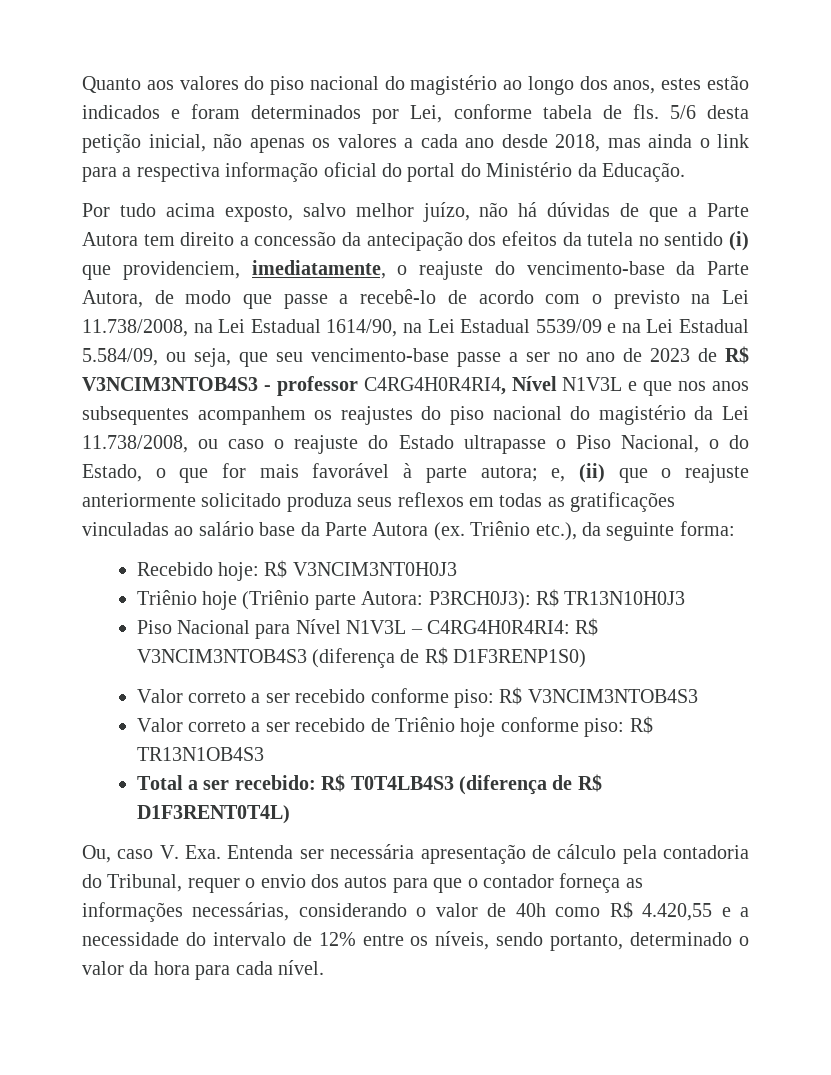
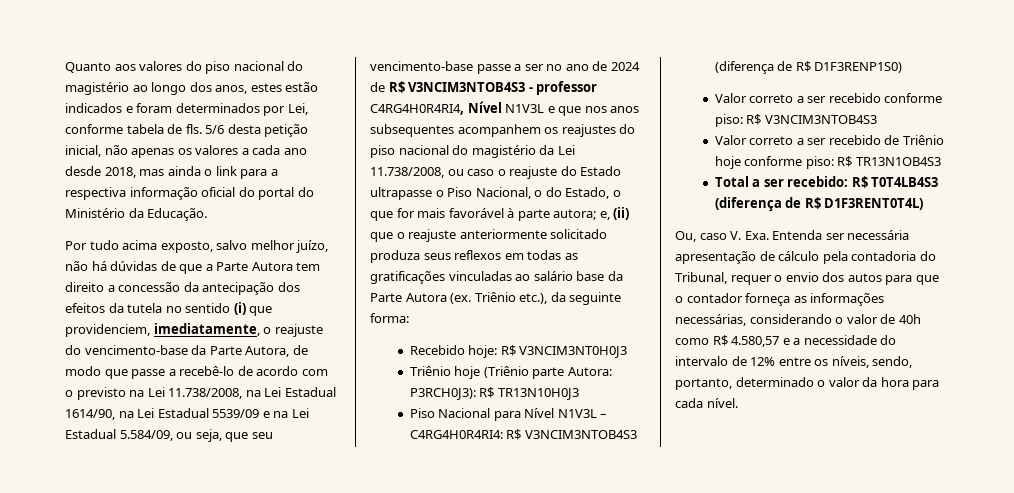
[650,348,690,362] 2023 -> [610,62,640,71] 2024
[642,903,713,921] 4.420,55 -> [731,336,780,347] 4.580,57
[496,932,544,946] sendo -> [872,356,913,368] sendo,

